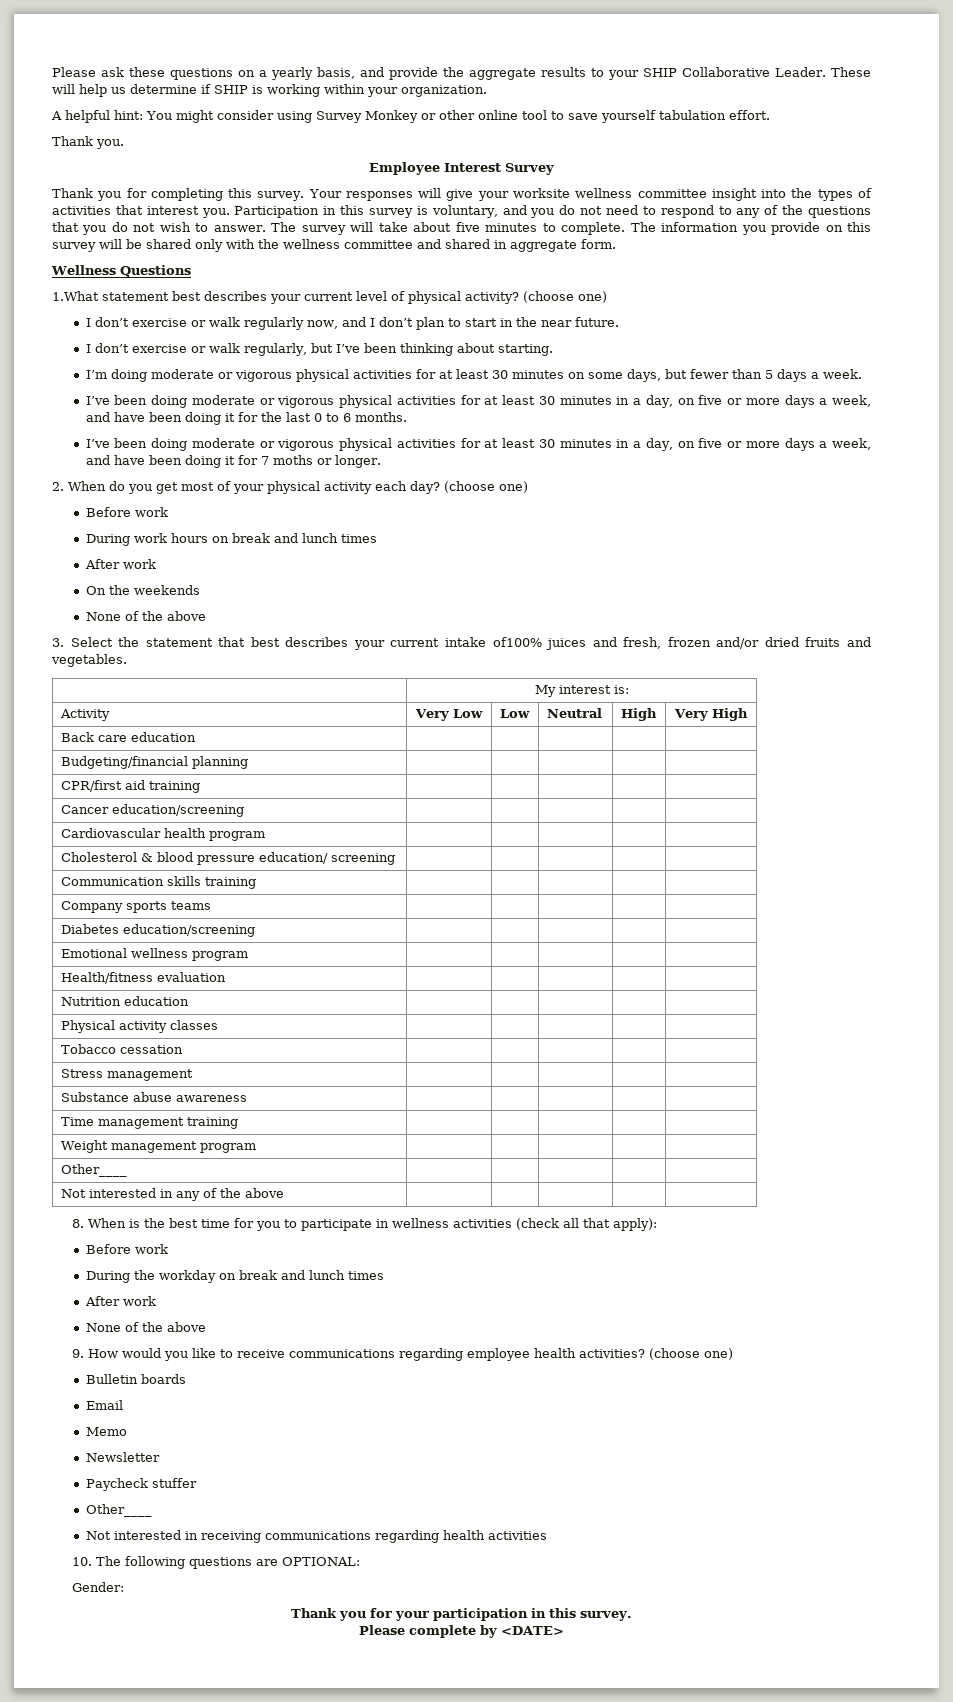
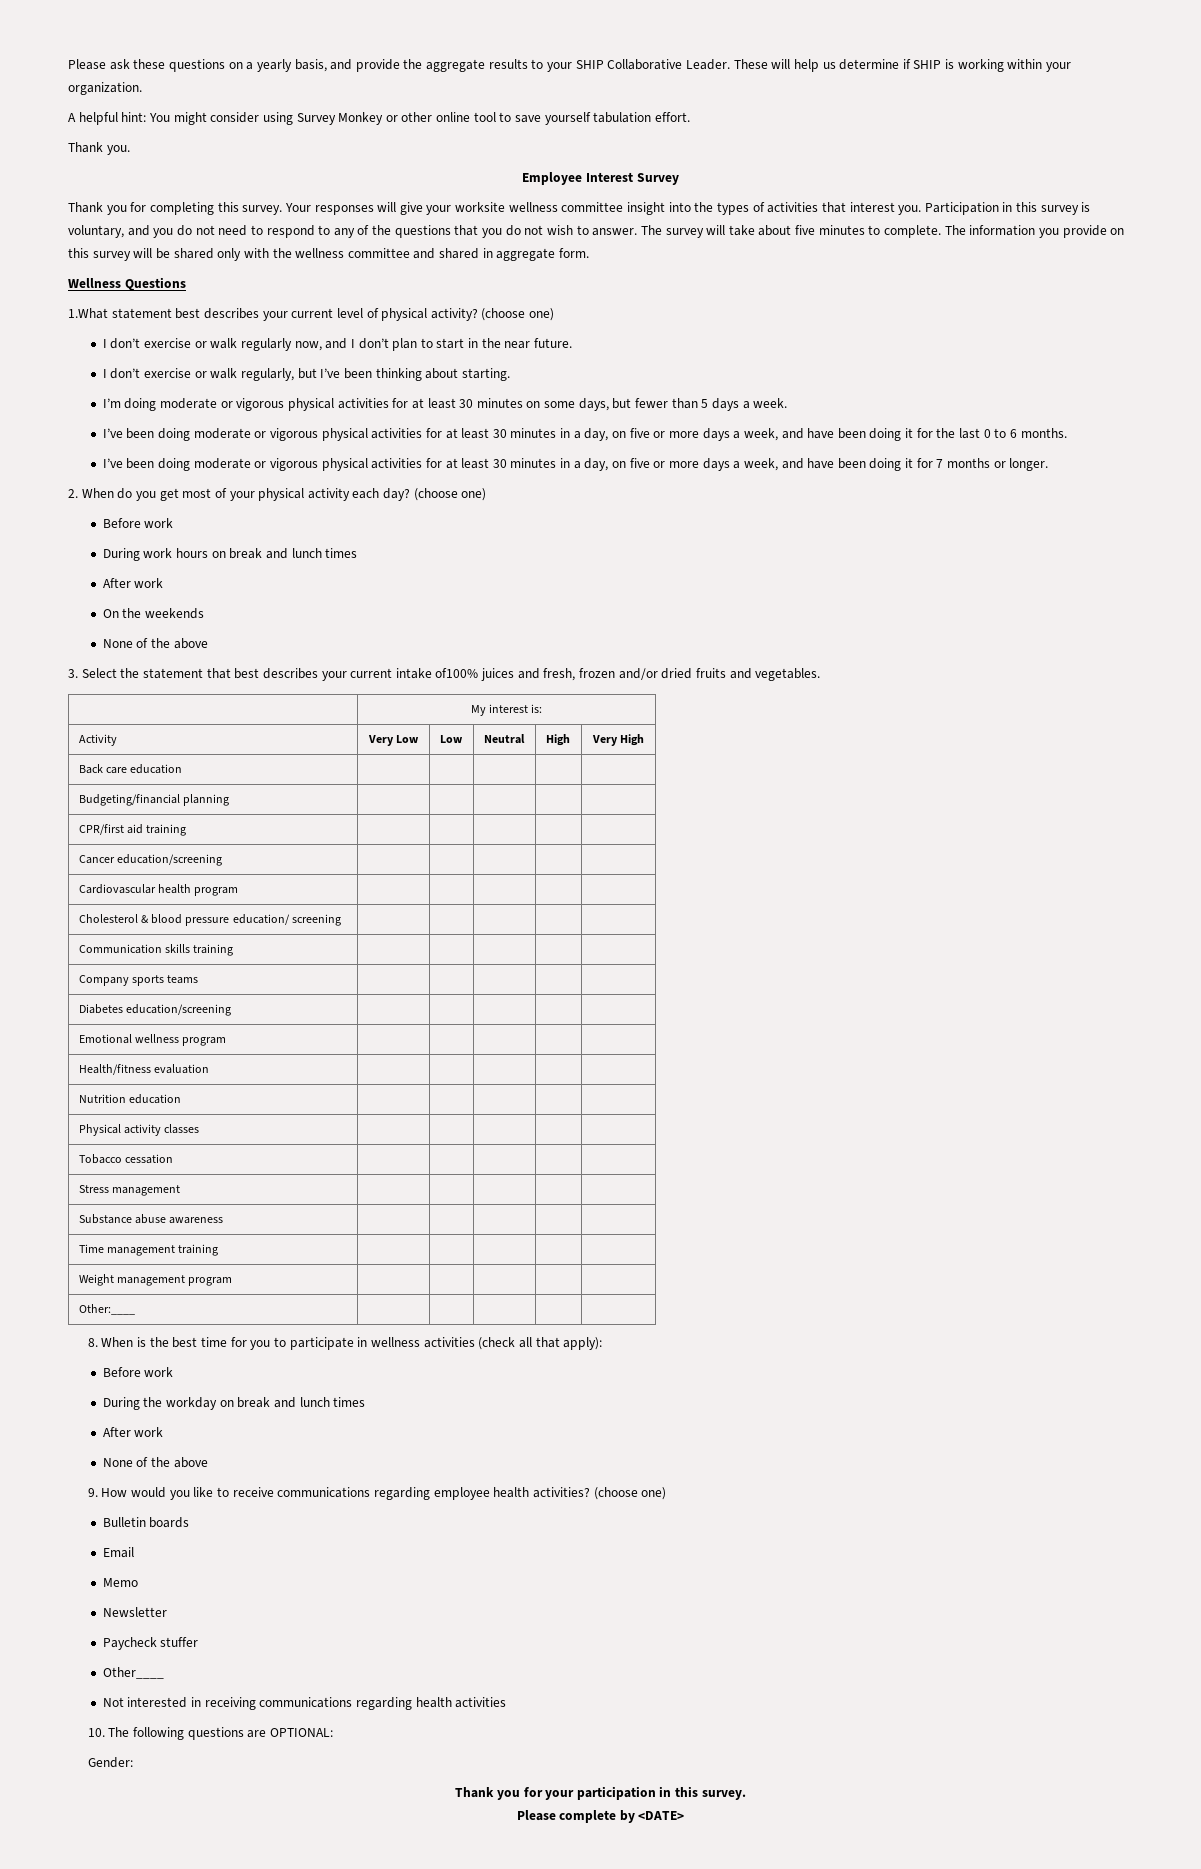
[272,455,313,465] moths -> [947,458,991,468] months
[60,1164,127,1177] [60,1188,284,1201] Other____ | | | | | // Not interested in any of the above -> [78,1304,135,1315] Other:____

